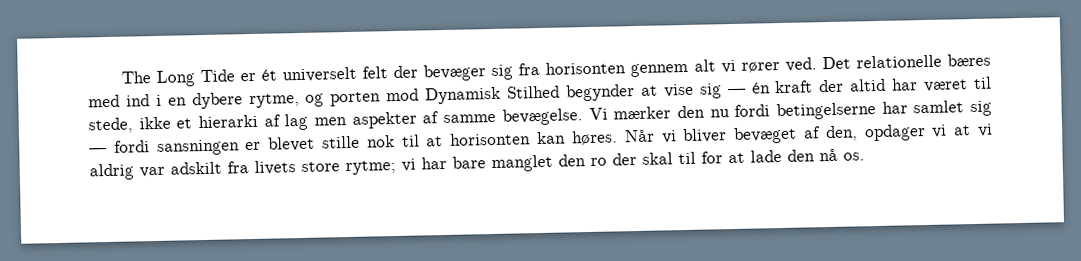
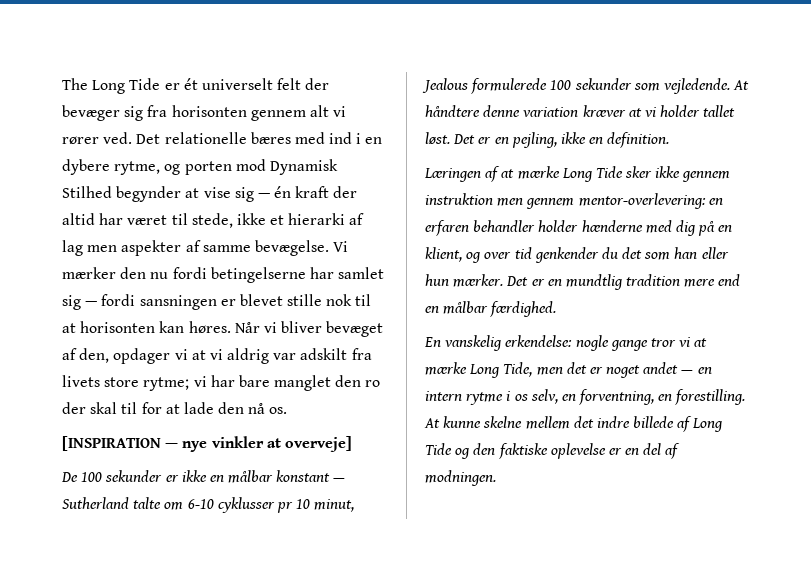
(865, 156) none -> [62,436,352,452] [61,470,346,483] [62,497,355,513] [422,78,750,94] [425,105,736,117] [425,132,670,148] [424,166,731,182] [425,193,723,209] [425,220,733,236] [425,247,729,263] [425,274,741,290] [425,301,557,317] [424,335,708,351] [425,362,712,378] [425,389,746,405] [424,416,724,432] [425,443,681,459] [425,470,496,486] // [INSPIRATION — nye vinkler at overveje] // De 100 sekunder er ikke en målbar konstant — Sutherland talte om 6-10 cyklusser pr 10 minut, Jealous formulerede 100 sekunder som vejledende. At håndtere denne variation kræver at vi holder tallet løst. Det er en pejling, ikke en definition. // Læringen af at mærke Long Tide sker ikke gennem instruktion men gennem mentor-overlevering: en erfaren behandler holder hænderne med dig på en klient, og over tid genkender du det som han eller hun mærker. Det er en mundtlig tradition mere end en målbar færdighed. // En vanskelig erkendelse: nogle gange tror vi at mærke Long Tide, men det er noget andet — en intern rytme i os selv, en forventning, en forestilling. At kunne skelne mellem det indre billede af Long Tide og den faktiske oplevelse er en del af modningen.

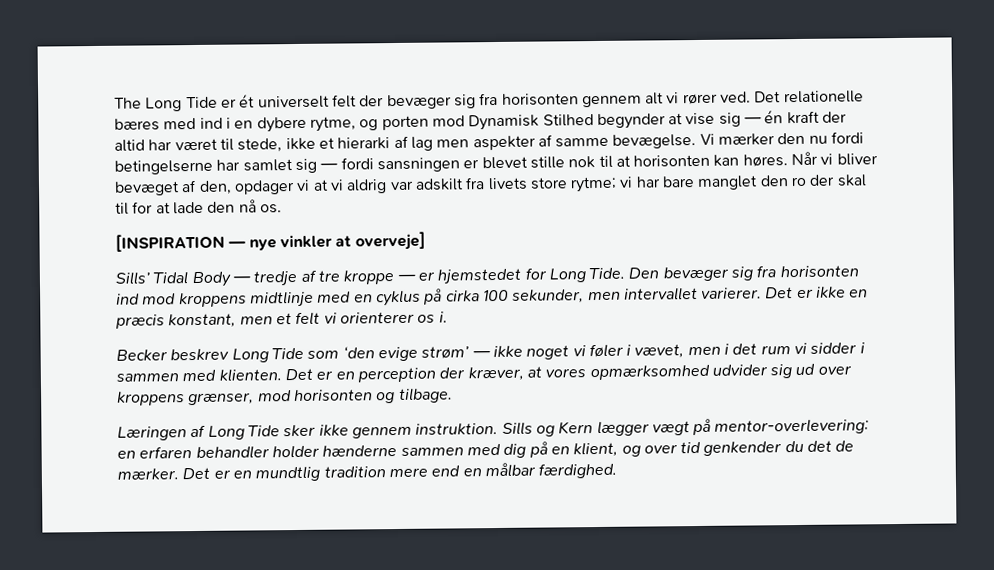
[61,470,346,483] [62,497,355,513] [422,78,750,94] [425,105,736,117] [425,132,670,148] De 100 sekunder er ikke en målbar konstant — Sutherland talte om 6-10 cyklusser pr 10 minut, Jealous formulerede 100 sekunder som vejledende. At håndtere denne variation kræver at vi holder tallet løst. Det er en pejling, ikke en definition. -> [115,265,859,288] [116,286,869,308] [115,311,448,329] [116,342,865,363] [116,363,852,383] [117,387,453,406] Sills’ Tidal Body — tredje af tre kroppe — er hjemstedet for Long Tide. Den bevæger sig fra horisonten ind mod kroppens midtlinje med en cyklus på cirka 100 sekunder, men intervallet varierer. Det er ikke en præcis konstant, men et felt vi orienterer os i. // Becker beskrev Long Tide som ‘den evige strøm’ — ikke noget vi føler i vævet, men i det rum vi sidder i sammen med klienten. Det er en perception der kræver, at vores opmærksomhed udvider sig ud over kroppens grænser, mod horisonten og tilbage.
[501,166,560,179] at mærke -> (207, 431) none
[425,193,575,209] instruktion men gennem -> [415,418,712,437] instruktion. Sills og Kern lægger vægt på
(643, 226) none -> [400,446,464,456] sammen
[644,247,729,260] [425,274,449,286] som han eller hun -> [835,440,855,452] de
[424,335,708,351] [425,362,712,378] [425,389,746,405] [424,416,724,432] [425,443,681,459] [425,470,496,486] // En vanskelig erkendelse: nogle gange tror vi at mærke Long Tide, men det er noget andet — en intern rytme i os selv, en forventning, en forestilling. At kunne skelne mellem det indre billede af Long Tide og den faktiske oplevelse er en del af modningen. -> (618, 470) none

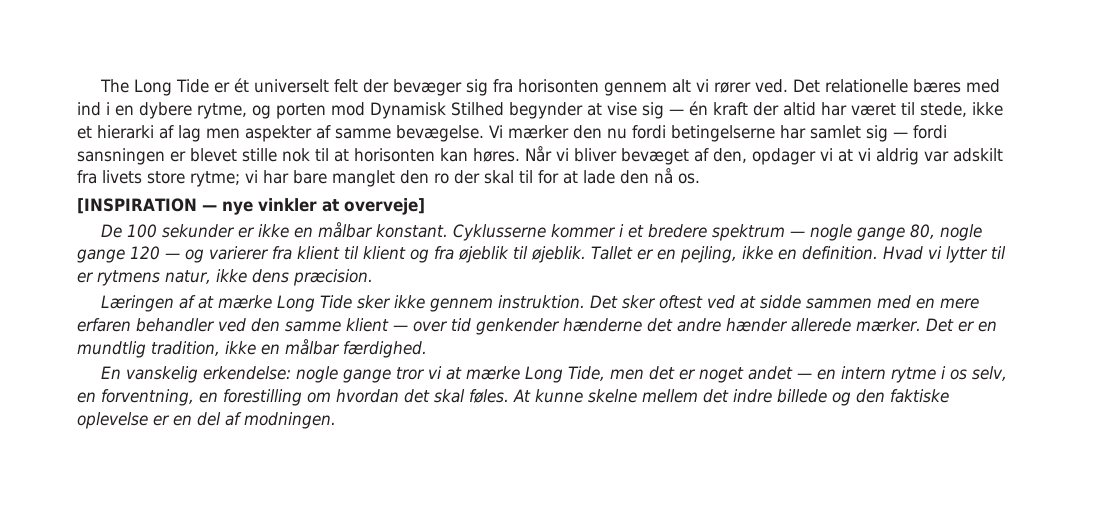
[115,265,859,288] [116,286,869,308] [115,311,448,329] [116,342,865,363] [116,363,852,383] [117,387,453,406] Sills’ Tidal Body — tredje af tre kroppe — er hjemstedet for Long Tide. Den bevæger sig fra horisonten ind mod kroppens midtlinje med en cyklus på cirka 100 sekunder, men intervallet varierer. Det er ikke en præcis konstant, men et felt vi orienterer os i. // Becker beskrev Long Tide som ‘den evige strøm’ — ikke noget vi føler i vævet, men i det rum vi sidder i sammen med klienten. Det er en perception der kræver, at vores opmærksomhed udvider sig ud over kroppens grænser, mod horisonten og tilbage. -> [100,222,982,241] [77,246,1006,263] [77,269,373,286] De 100 sekunder er ikke en målbar konstant. Cyklusserne kommer i et bredere spektrum — nogle gange 80, nogle gange 120 — og varierer fra klient til klient og fra øjeblik til øjeblik. Tallet er en pejling, ikke en definition. Hvad vi lytter til er rytmens natur, ikke dens præcision.
(207, 431) none -> [197,295,272,309] at mærke
[501,418,870,437] [117,440,855,460] Sills og Kern lægger vægt på mentor-overlevering: en erfaren behandler holder hænderne sammen med dig på en klient, og over tid genkender du det de -> [589,295,979,309] [77,318,851,335] Det sker oftest ved at sidde sammen med en mere erfaren behandler ved den samme klient — over tid genkender hænderne det andre hænder allerede
[323,465,461,478] tradition mere end -> [151,341,256,356] tradition, ikke
(618, 470) none -> [100,366,1007,383] [77,389,949,406] [77,412,336,429] // En vanskelig erkendelse: nogle gange tror vi at mærke Long Tide, men det er noget andet — en intern rytme i os selv, en forventning, en forestilling om hvordan det skal føles. At kunne skelne mellem det indre billede og den faktiske oplevelse er en del af modningen.

